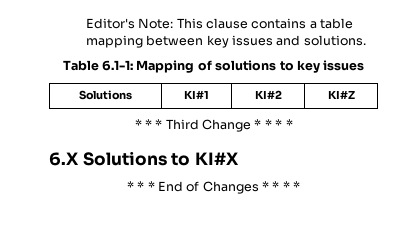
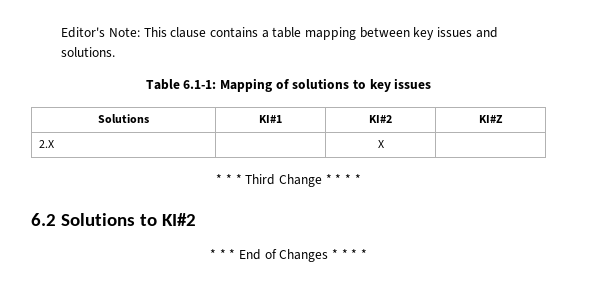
(355, 94) none -> [39,140,55,148] [377,140,384,148] // 2.X | | X |
[49,152,79,166] 6.X -> [31,213,56,226] 6.2
[194,152,239,165] KI#X -> [161,213,196,226] KI#2

